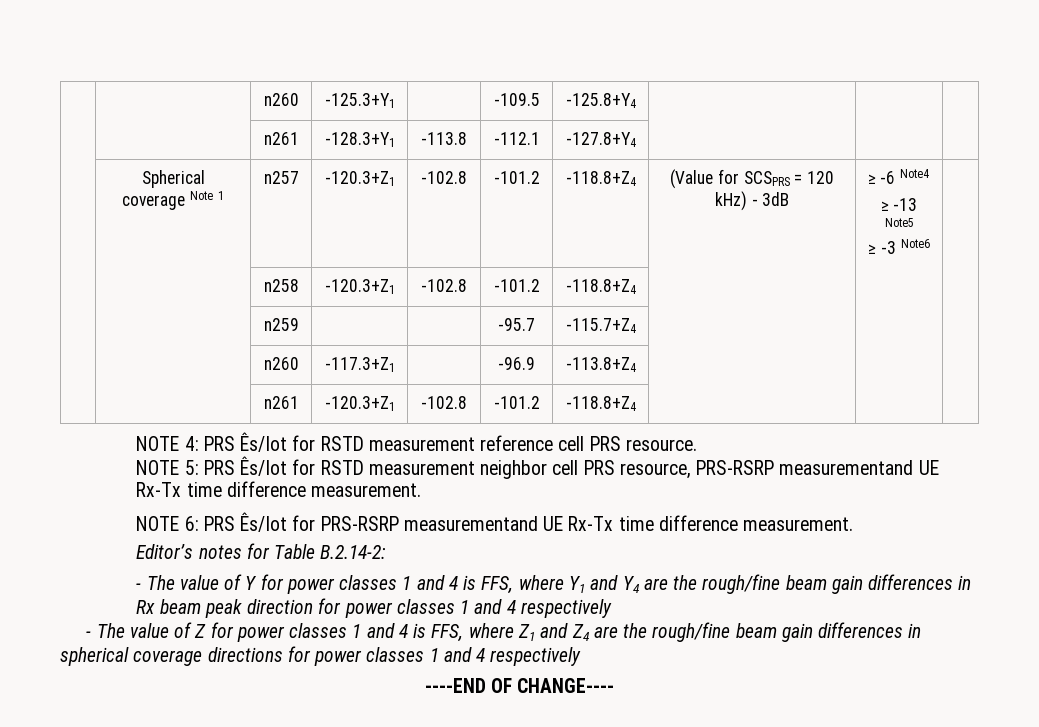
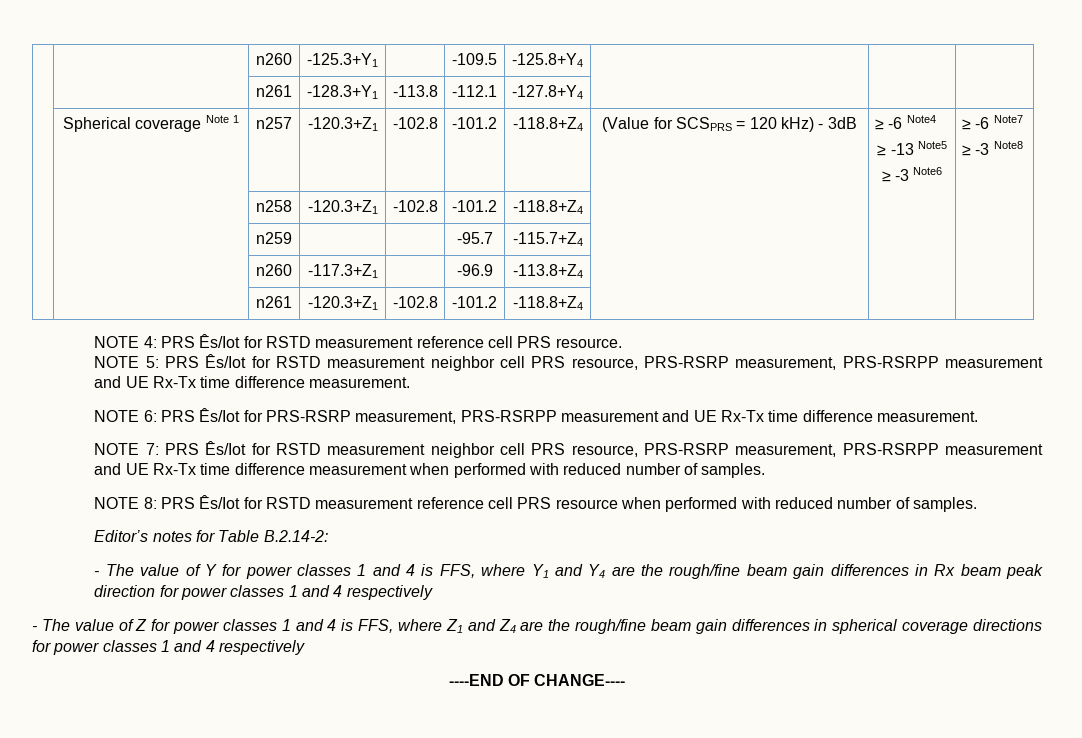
(930, 243) none -> [961,115,1023,130] [961,141,1023,156] ≥ -6 Note7 // ≥ -3 Note8
[779,460,914,475] measurementand -> [735,356,1043,370] [94,376,122,388] measurement, PRS-RSRPP measurement and
[403,515,854,531] measurementand UE Rx-Tx time difference measurement. -> [355,410,978,424] [94,441,1043,458] [94,463,766,478] [94,495,977,512] measurement, PRS-RSRPP measurement and UE Rx-Tx time difference measurement. // NOTE 7: PRS Ês/Iot for RSTD measurement neighbor cell PRS resource, PRS-RSRP measurement, PRS-RSRPP measurement and UE Rx-Tx time difference measurement when performed with reduced number of samples. // NOTE 8: PRS Ês/Iot for RSTD measurement reference cell PRS resource when performed with reduced number of samples.

